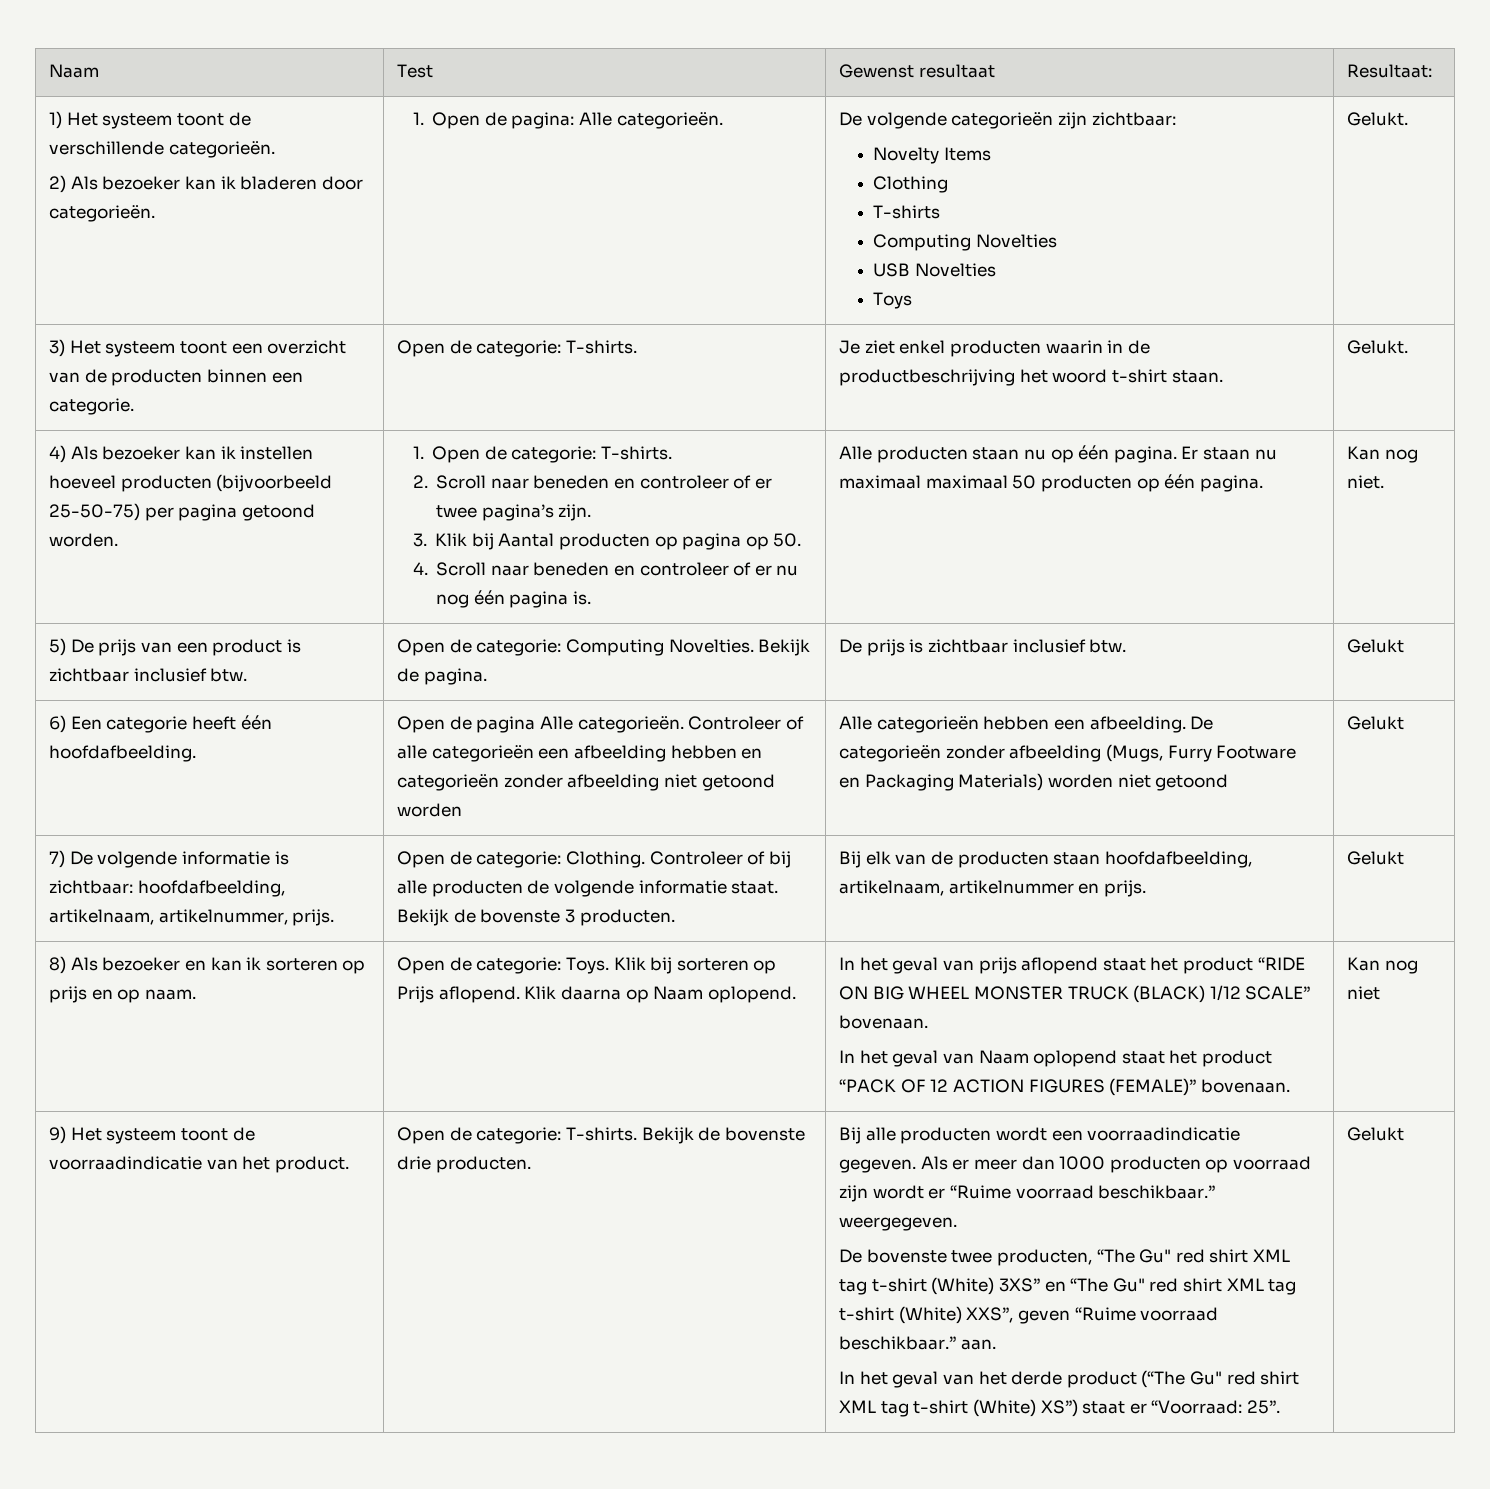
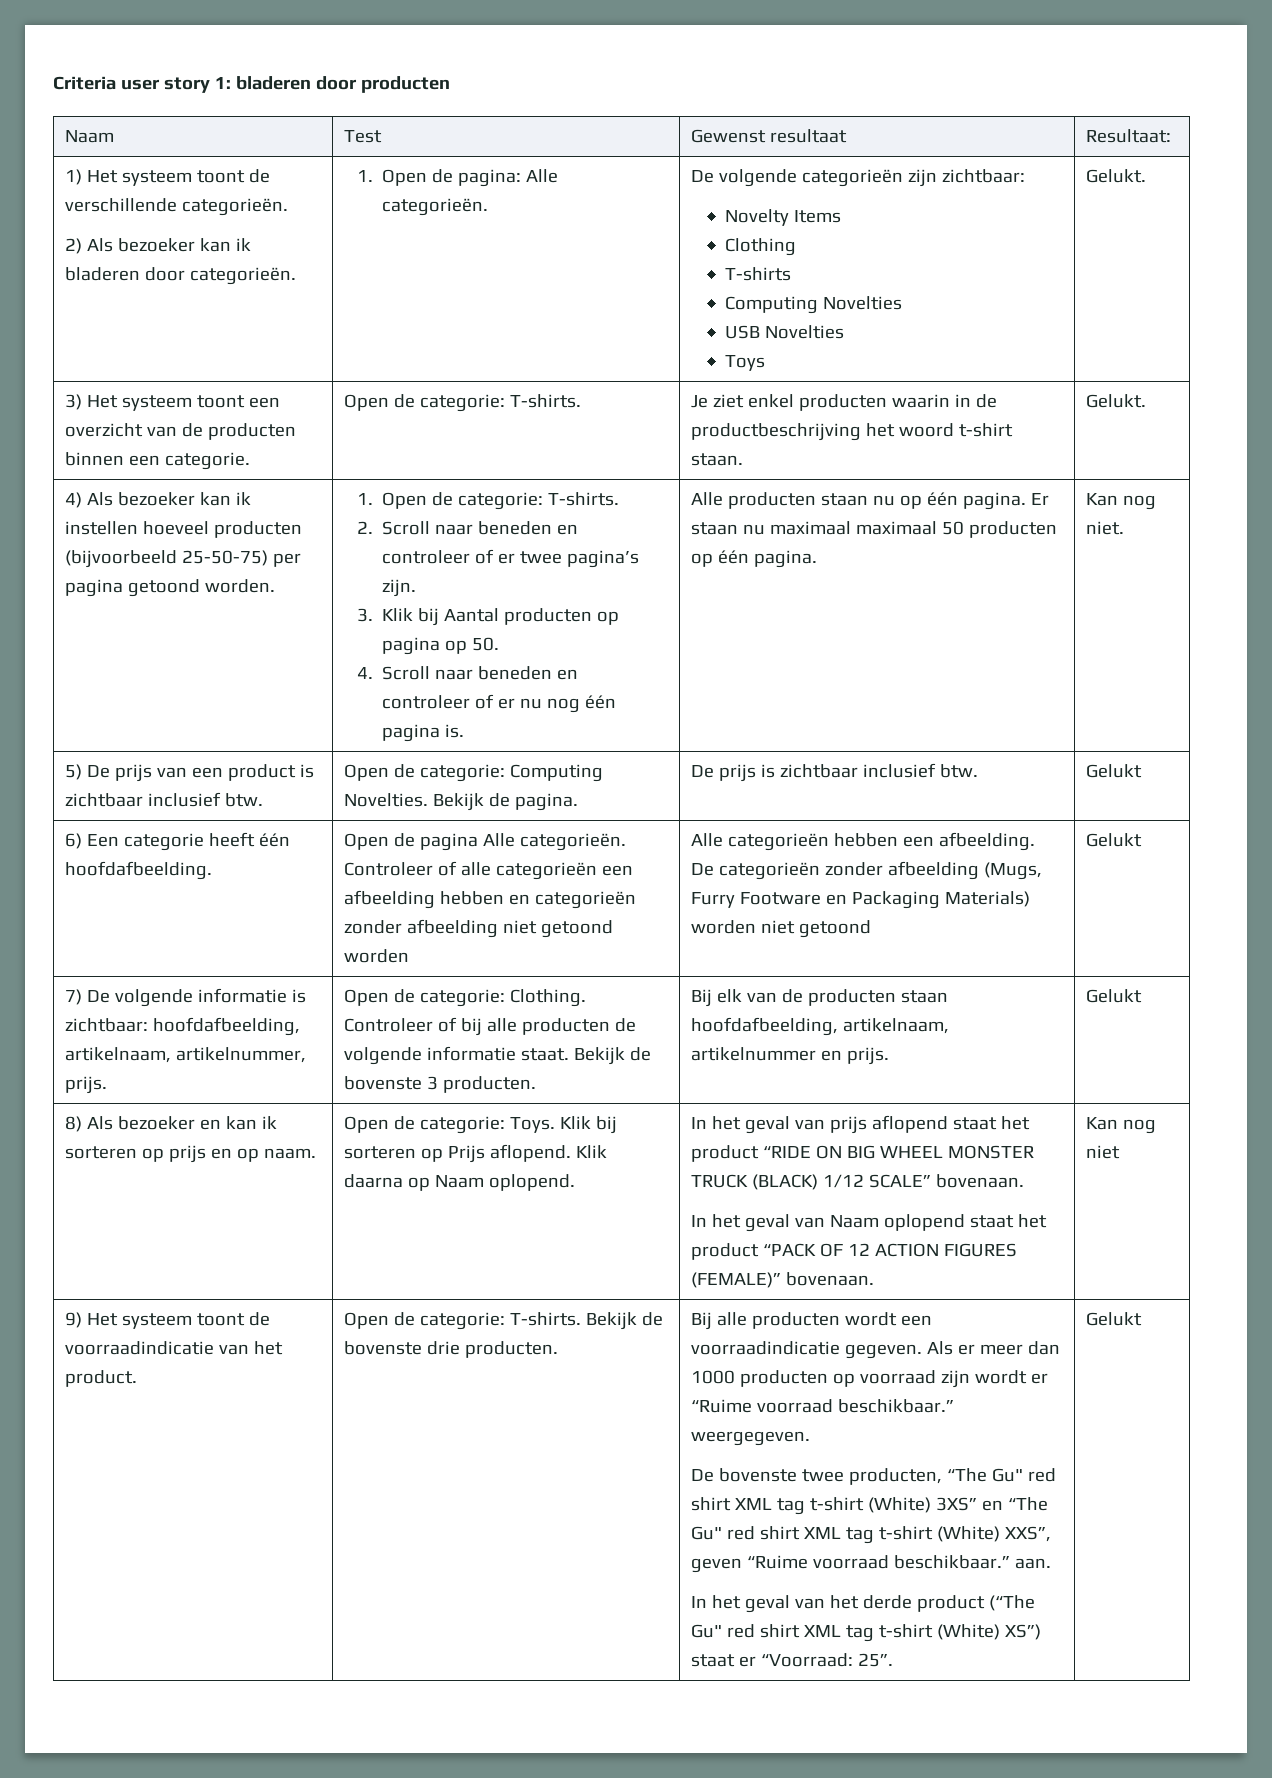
(49, 71) none -> [53,76,450,93] Criteria user story 1: bladeren door producten //

